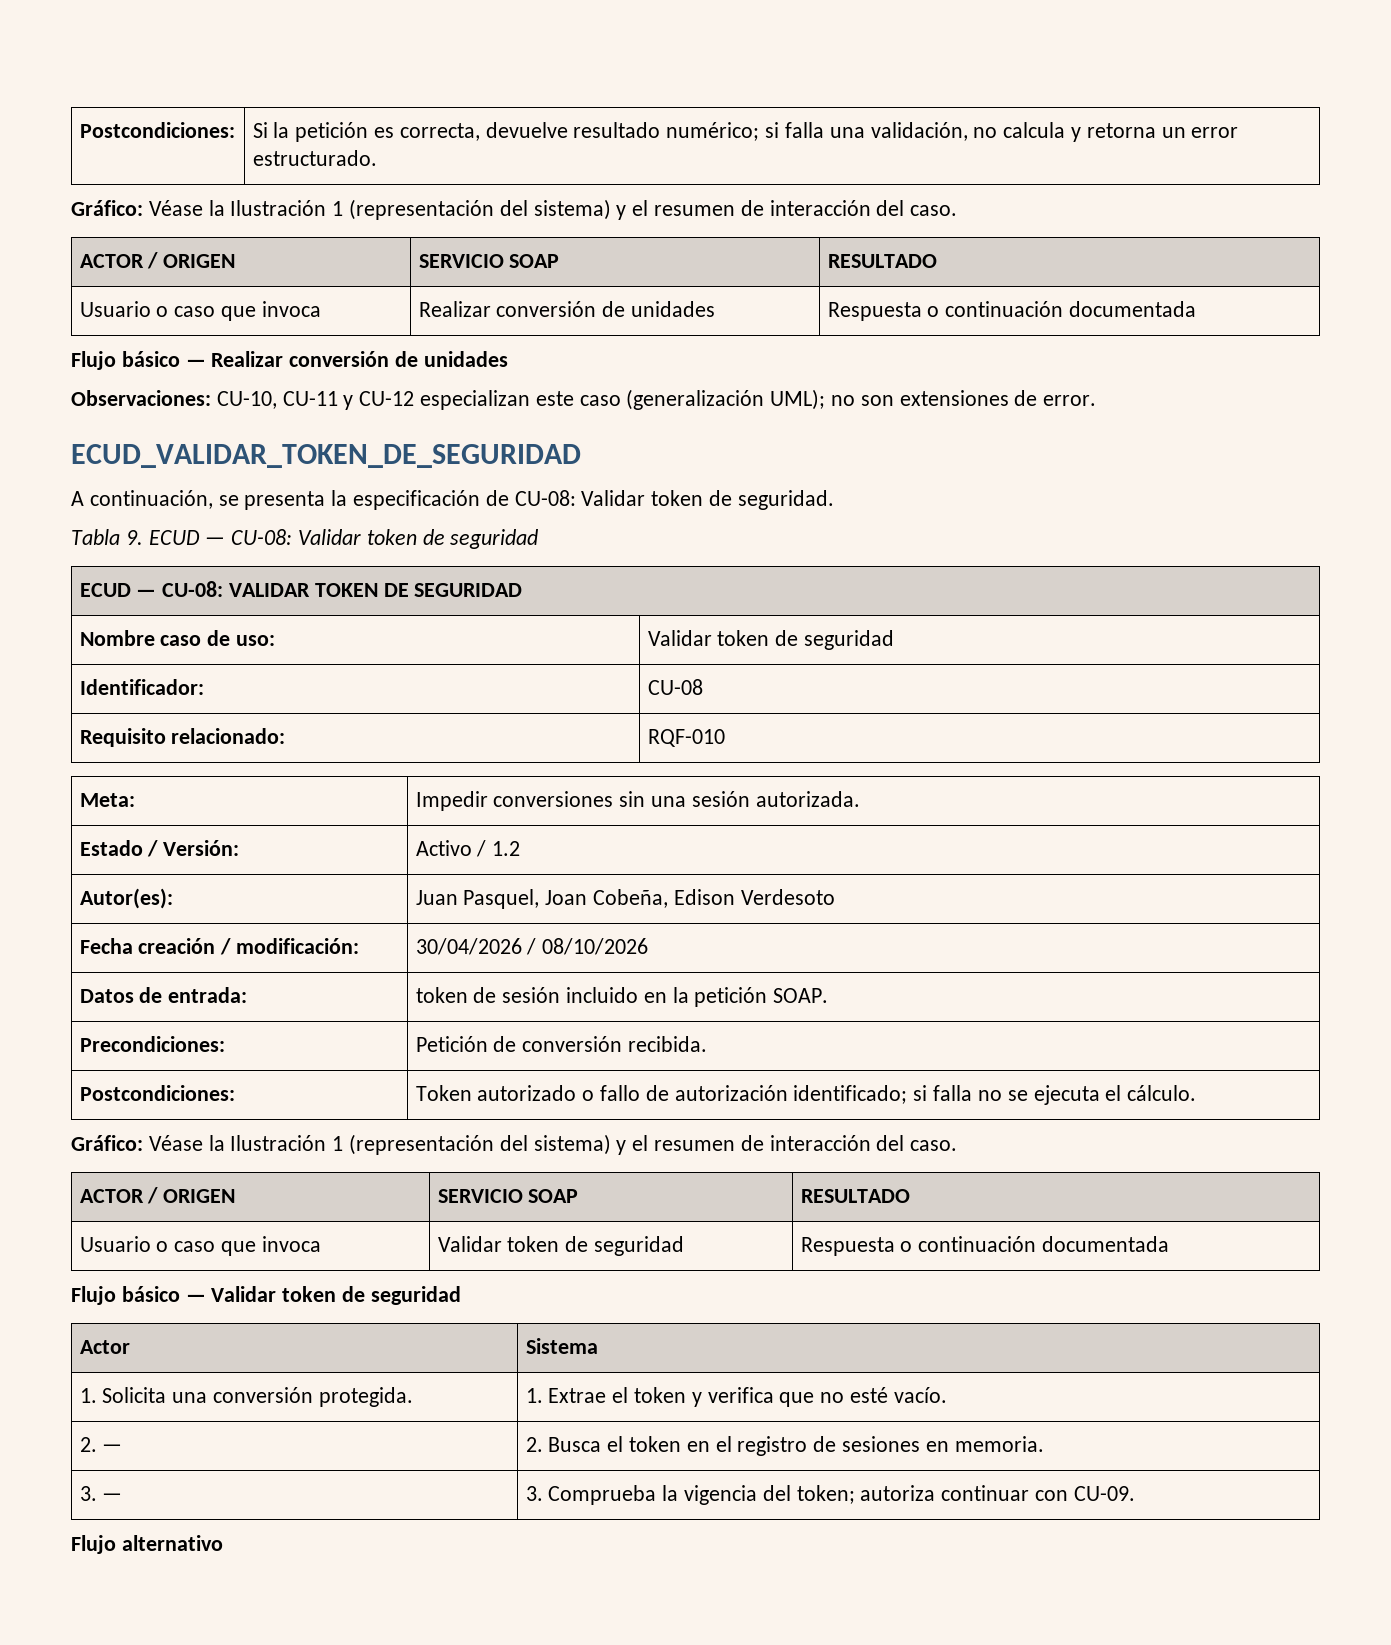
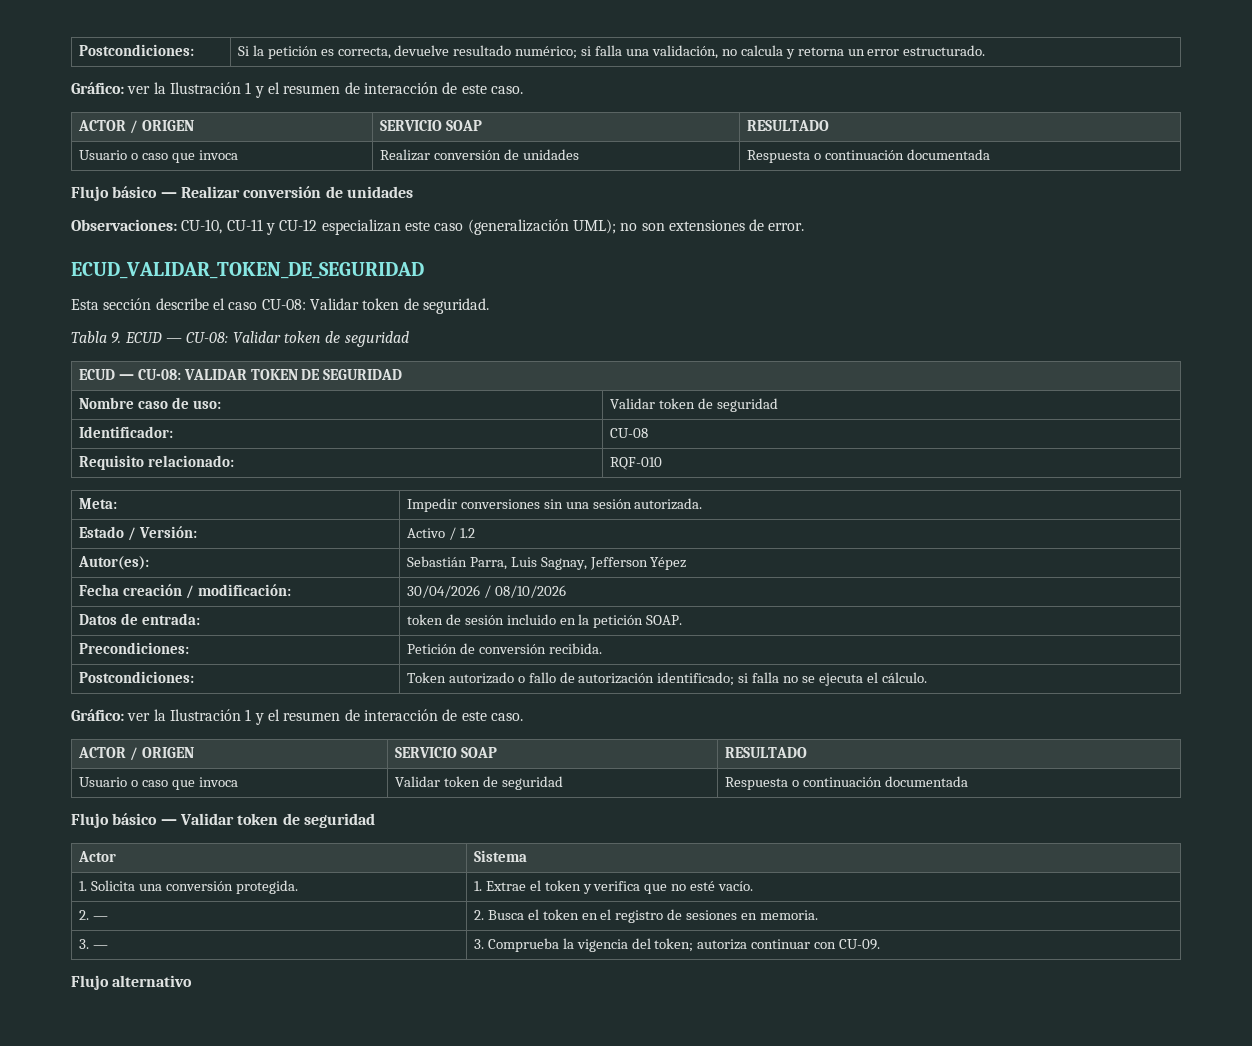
[148,199,905,220] Véase la Ilustración 1 (representación del sistema) y el resumen de interacción del -> [127,82,487,98] ver la Ilustración 1 y el resumen de interacción de este
[71,490,509,510] A continuación, se presenta la especificación de -> [71,298,258,310] Esta sección describe el caso
[415,889,835,909] Juan Pasquel, Joan Cobeña, Edison Verdesoto -> [406,556,687,570] Sebastián Parra, Luis Sagnay, Jefferson Yépez
[148,1134,905,1155] Véase la Ilustración 1 (representación del sistema) y el resumen de interacción del -> [127,709,487,725] ver la Ilustración 1 y el resumen de interacción de este

